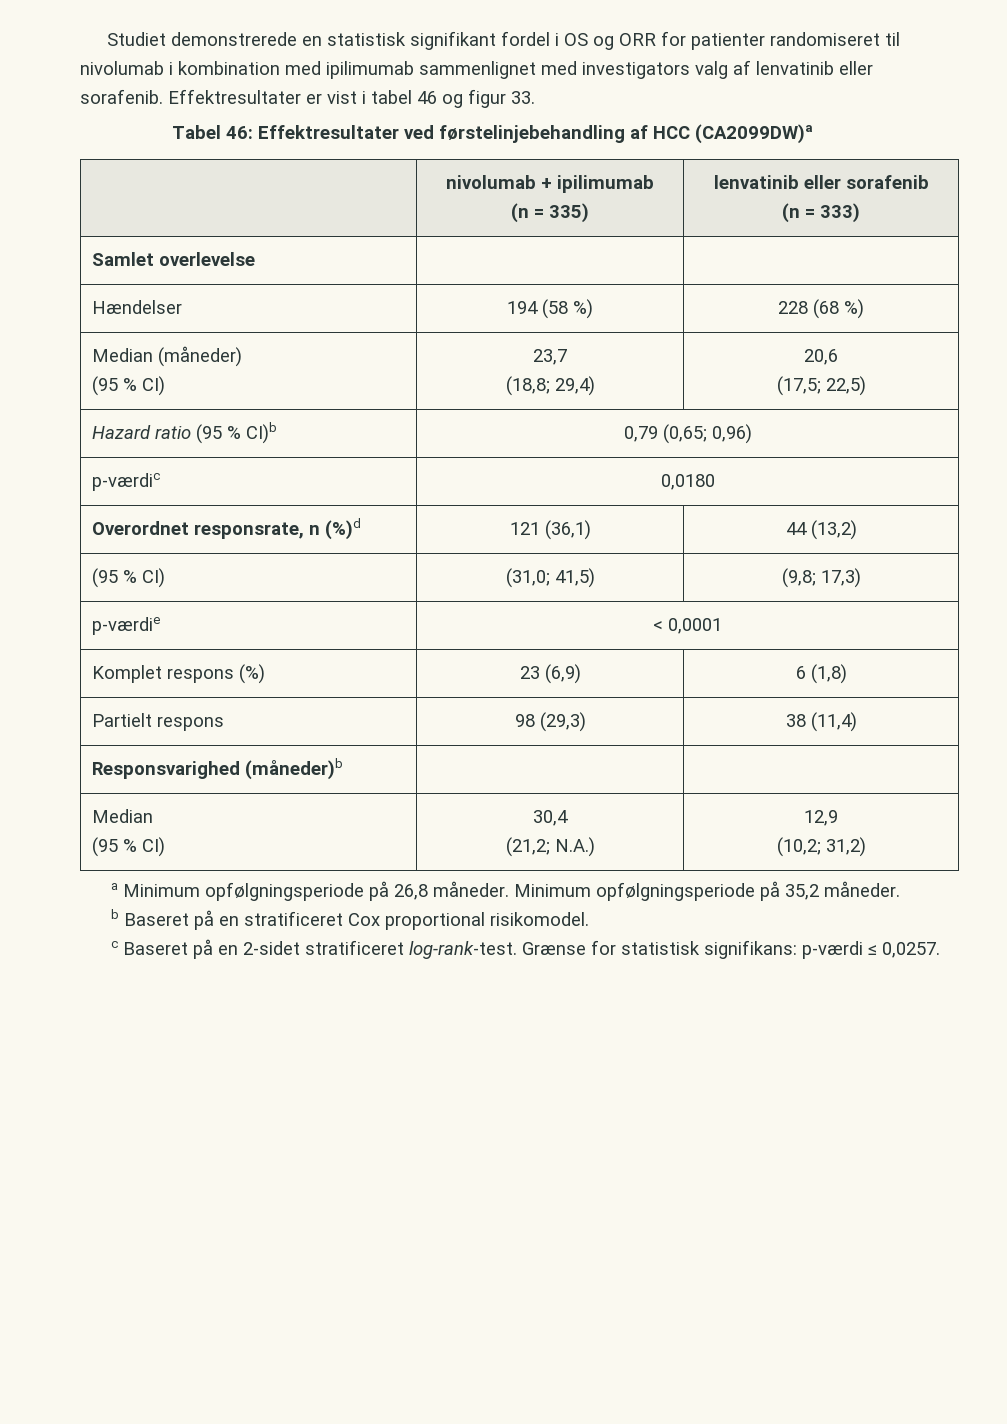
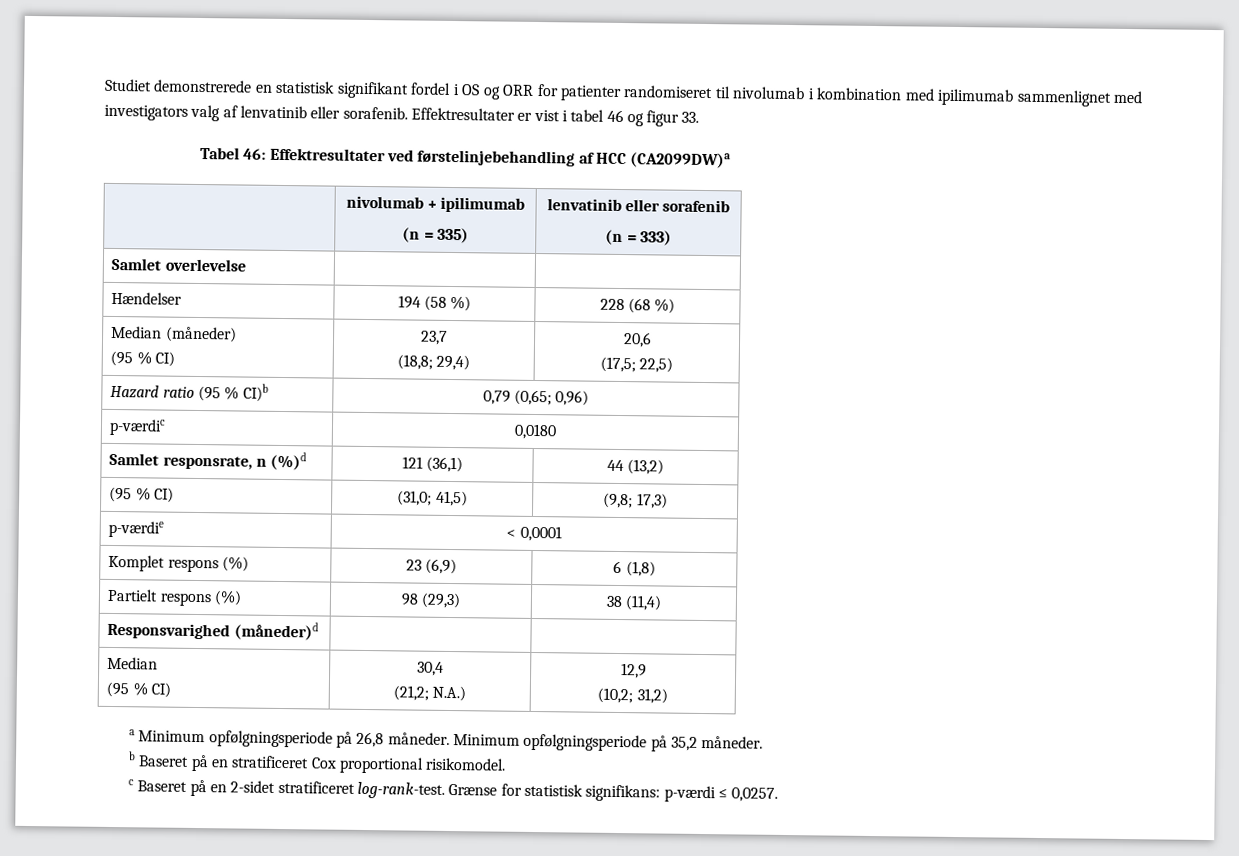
[92,521,190,535] Overordnet -> [109,452,160,466] Samlet
(225, 723) none -> [214,590,243,606] (%)
[245,758,344,780] (måneder)b -> [233,621,319,641] (måneder)d

